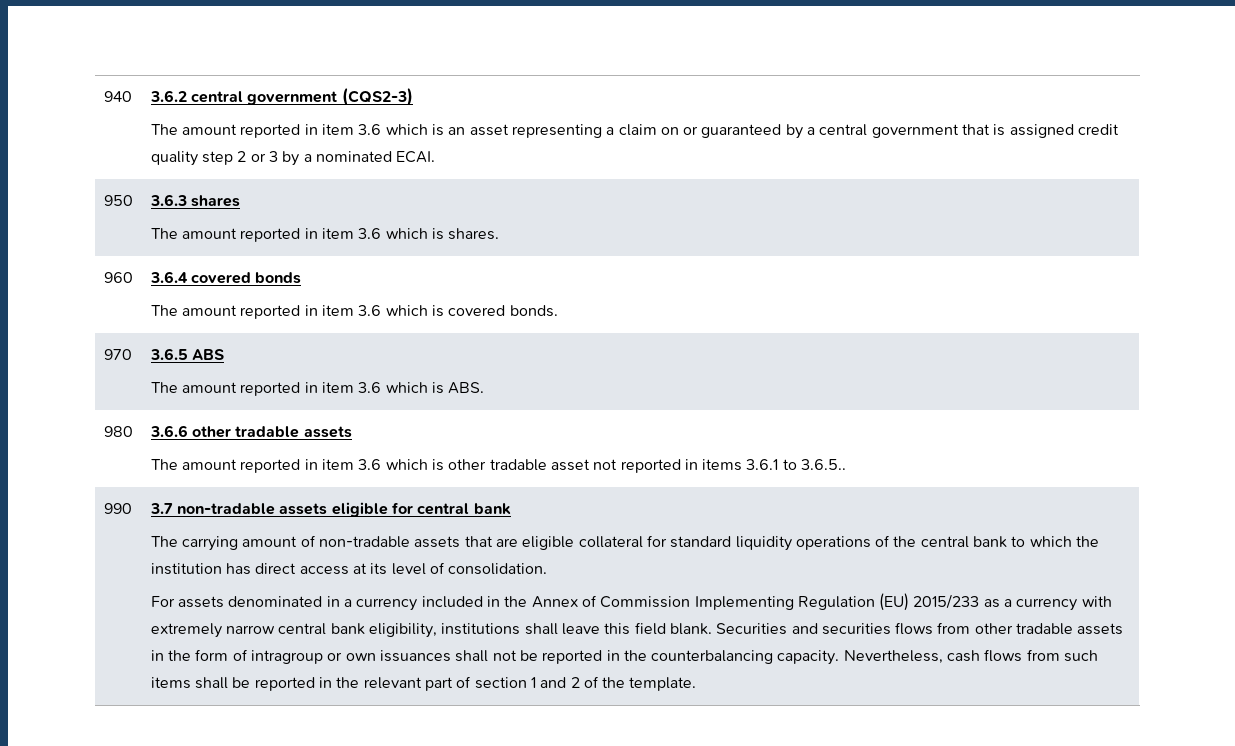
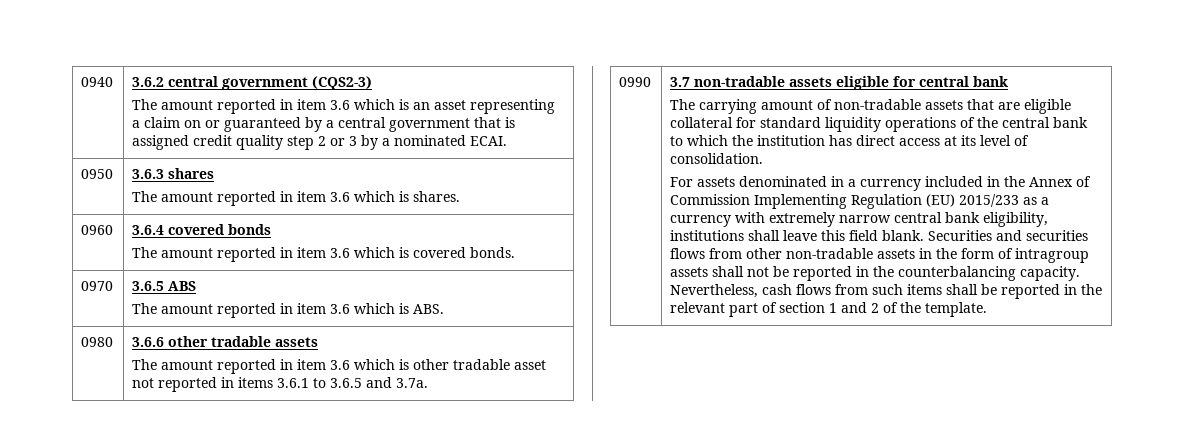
[103,91,132,102] 940 -> [81,77,114,87] 0940
[103,195,133,206] 950 -> [81,169,114,179] 0950
[103,272,133,283] 960 -> [81,225,114,235] 0960
[103,349,132,360] 970 -> [81,281,114,291] 0970
[103,426,133,437] 980 -> [81,337,114,347] 0980
[801,459,847,470] [103,503,132,514] 3.6.5.. // 990 -> [330,377,429,388] [619,77,652,87] 3.6.5 and 3.7a. // 0990
[1016,623,1074,635] tradable -> [786,248,874,259] non-tradable
[327,650,451,662] or own issuances -> [670,267,709,277] assets

